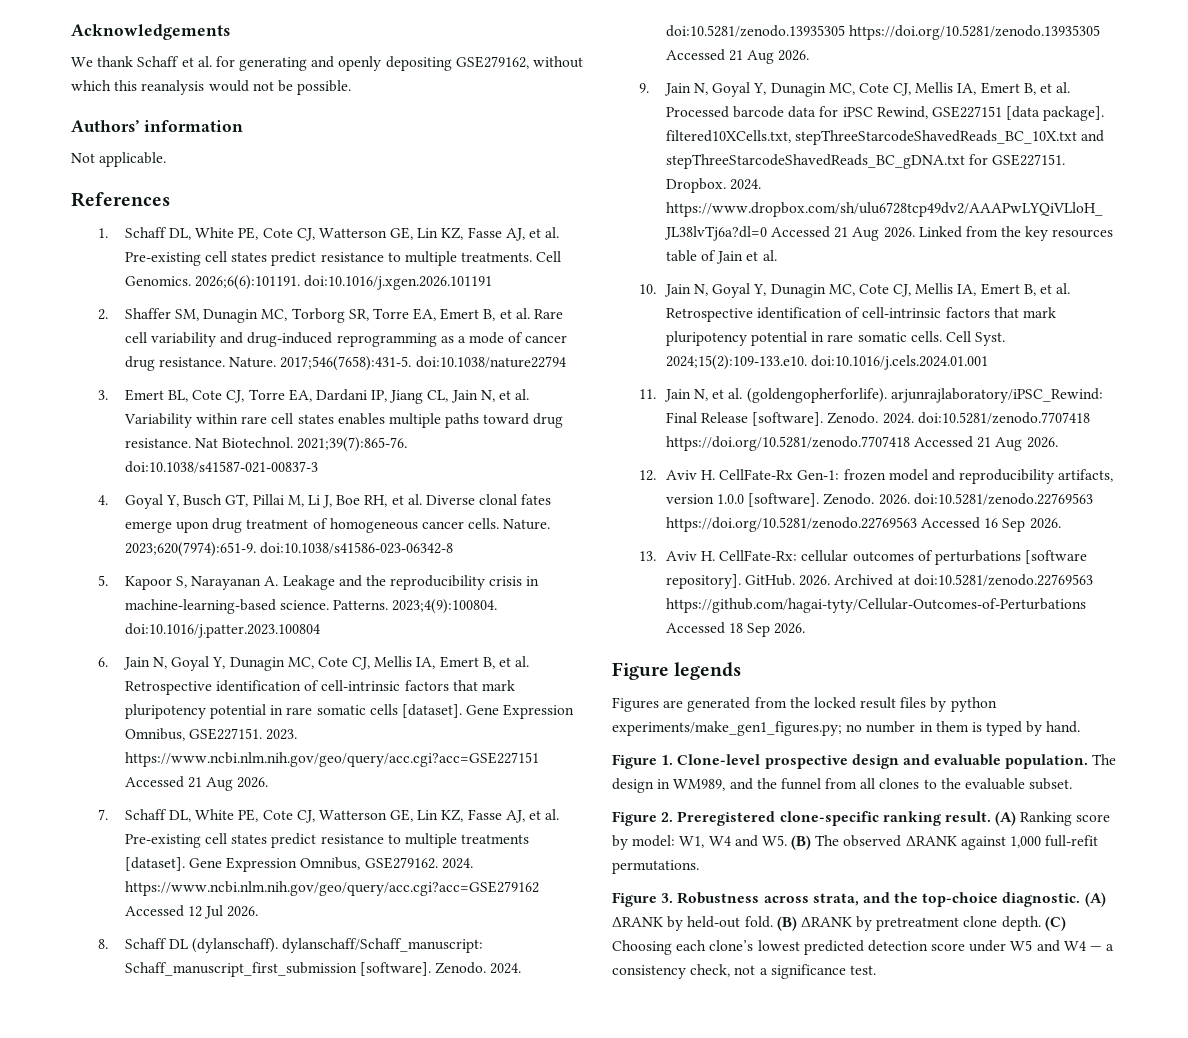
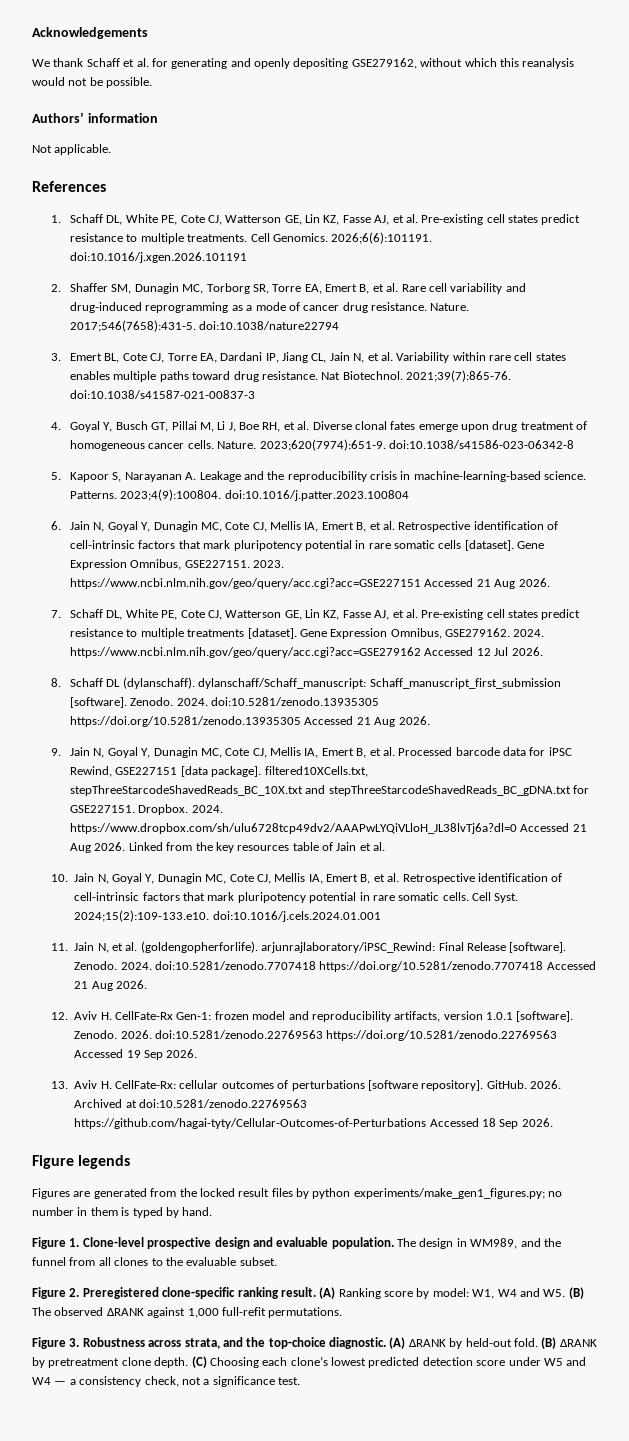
[716,494,744,504] 1.0.0 -> [486,1012,514,1020] 1.0.1
[984,518,999,528] 16 -> [126,1050,141,1058] 19

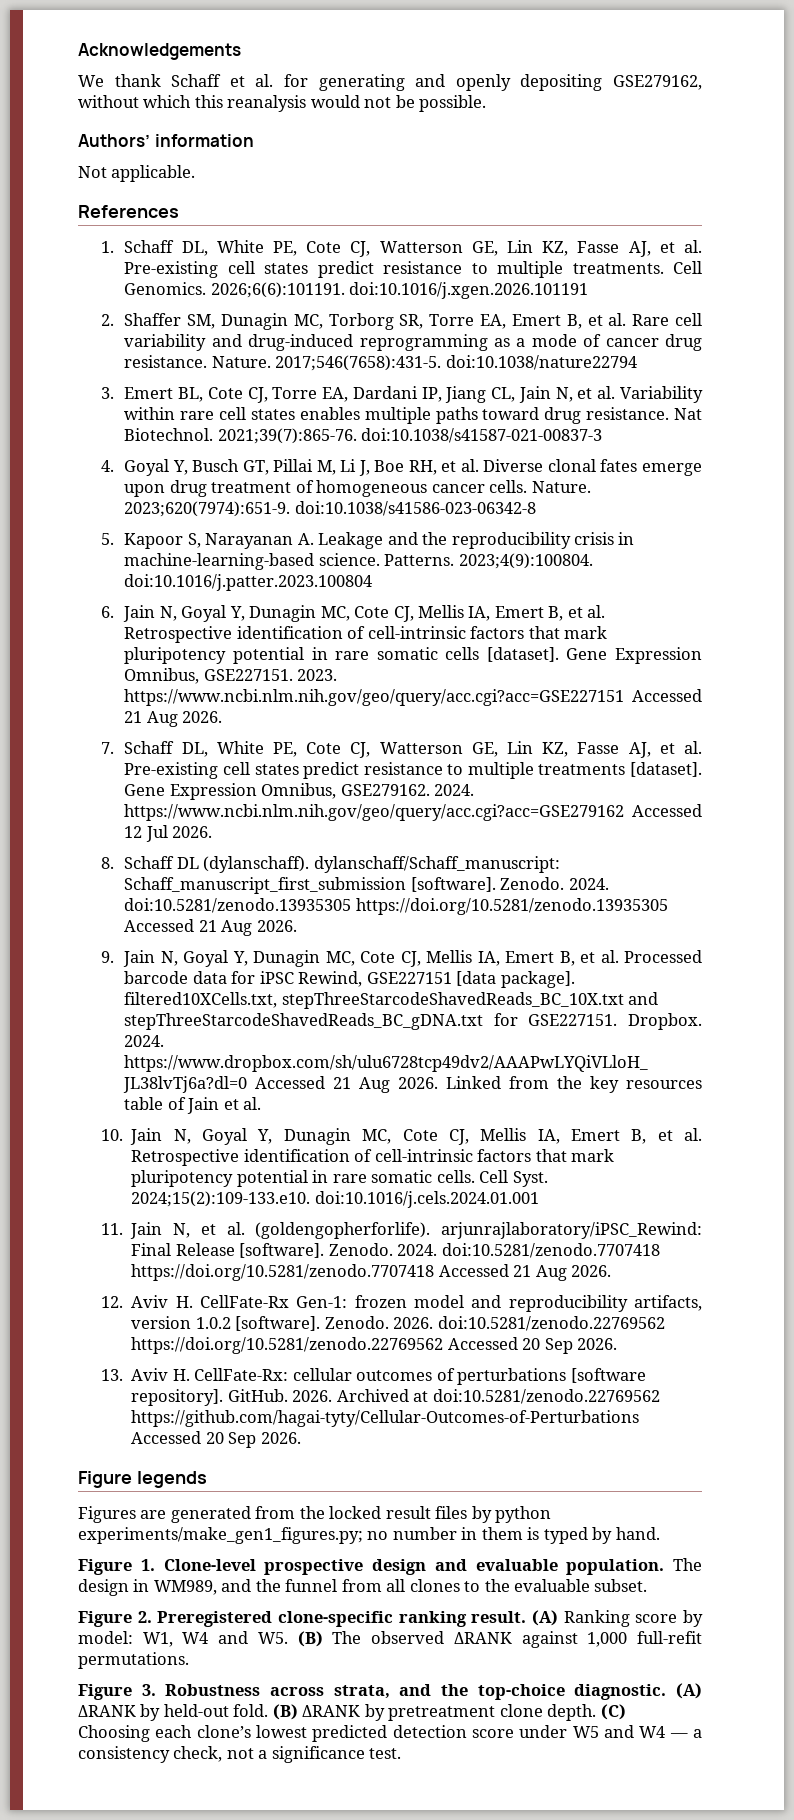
[486,1012,514,1020] 1.0.1 -> [195,1317,231,1329] 1.0.2
[155,1030,558,1041] [74,1049,141,1058] doi:10.5281/zenodo.22769563 https://doi.org/10.5281/zenodo.22769563 Accessed 19 -> [437,1316,665,1331] [131,1337,541,1354] doi:10.5281/zenodo.22769562 https://doi.org/10.5281/zenodo.22769562 Accessed 20
[139,1099,308,1108] doi:10.5281/zenodo.22769563 -> [432,1389,660,1404] doi:10.5281/zenodo.22769562
[482,1118,497,1127] 18 -> [205,1432,224,1444] 20

